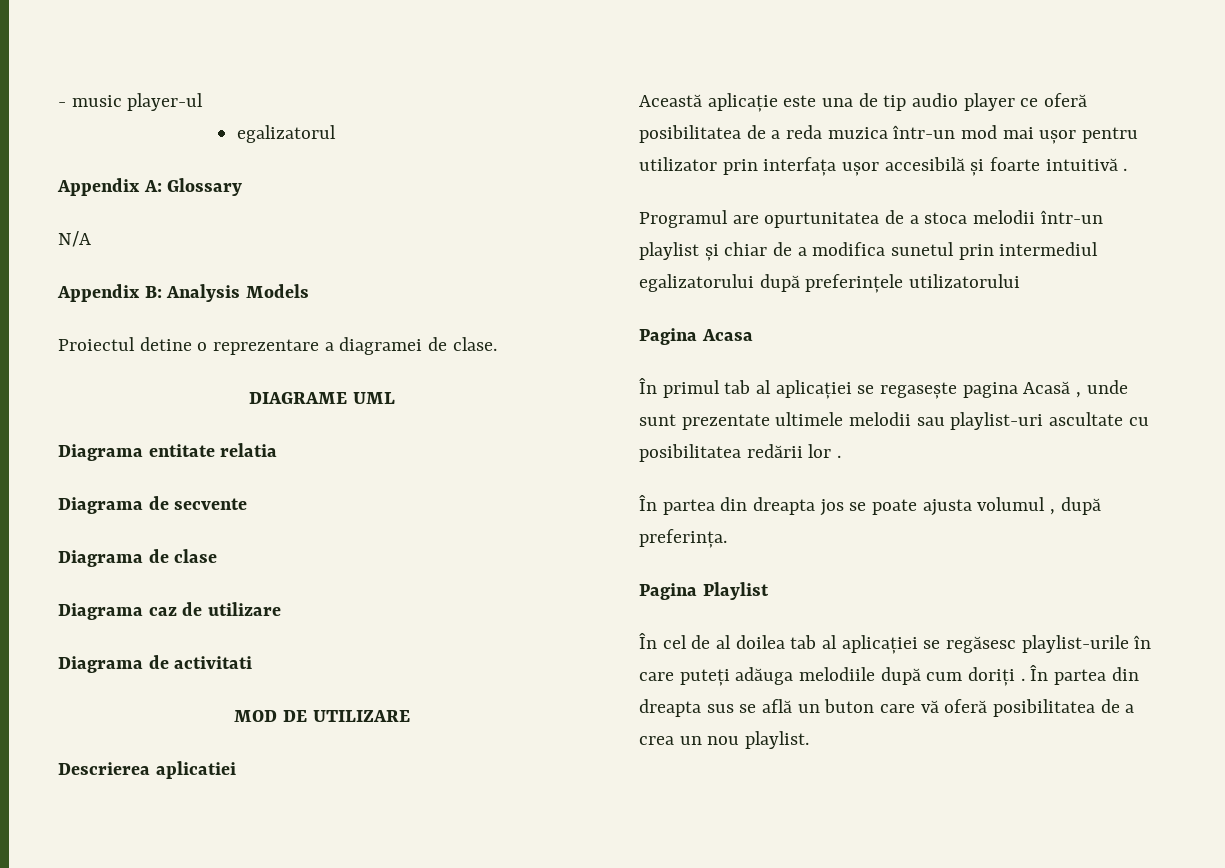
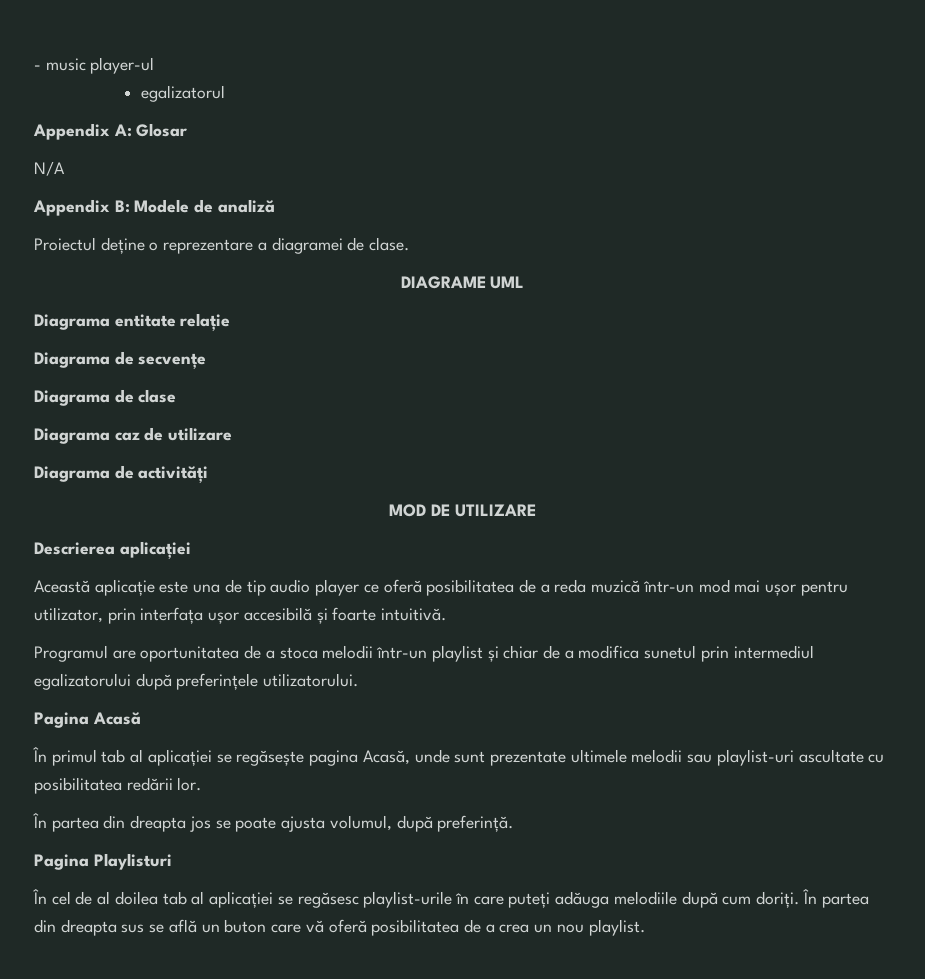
[167,178,243,196] Glossary -> [136,123,188,137] Glosar
[166,284,310,302] Analysis Models -> [134,199,275,213] Modele de analiză
[139,337,192,351] detine -> [100,237,145,255] deține
[220,443,278,457] [58,496,248,514] relatia // Diagrama de secvente -> [180,313,231,332] [34,351,207,370] relație // Diagrama de secvențe
[174,656,253,669] activitati -> [138,466,209,484] activități
[155,761,236,779] aplicatiei -> [119,541,191,560] aplicației
[827,127,888,139] muzica -> [591,580,641,593] muzică
[639,157,717,171] utilizator -> [34,607,103,623] utilizator,
[1045,158,1128,171] intuitivă . -> [381,608,447,621] intuitivă.
[764,212,880,228] opurtunitatea -> [140,646,240,662] oportunitatea
[909,274,1021,288] [639,328,753,345] utilizatorului // Pagina Acasa -> [263,673,359,687] [34,712,141,728] utilizatorului. // Pagina Acasă
[880,381,1082,399] regasește pagina Acasă , -> [236,750,410,766] regăsește pagina Acasă,
[808,444,842,458] lor . -> [177,777,202,791] lor.
[977,497,1101,515] [639,529,727,548] [639,582,769,600] volumul , după preferința. // Pagina Playlist -> [329,815,514,833] [34,853,172,870] volumul, după preferință. // Pagina Playlisturi
[968,667,1025,686] doriți . -> [756,891,800,909] doriți.

